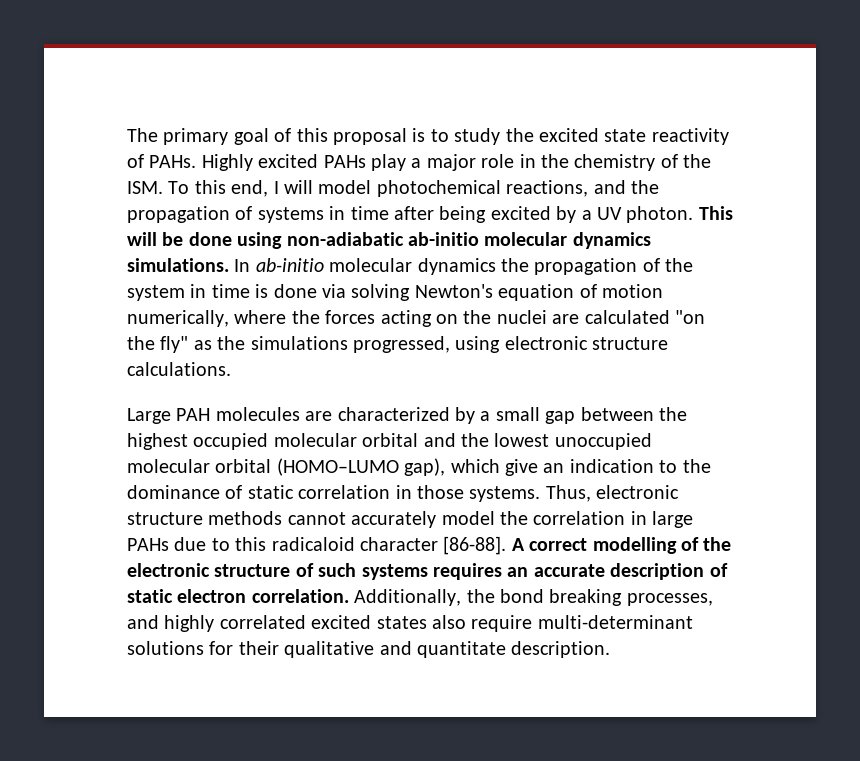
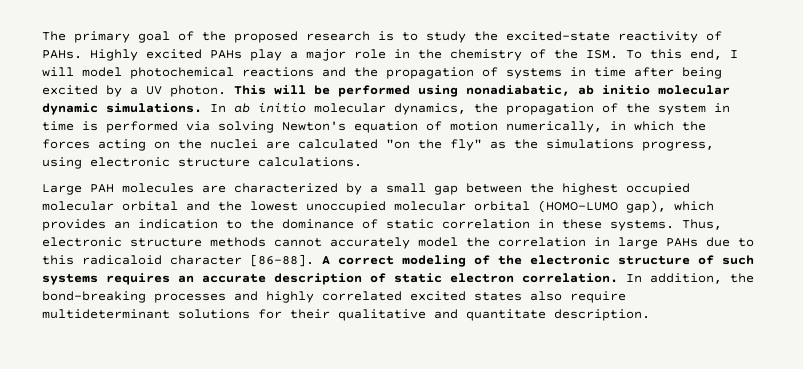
[296,128,407,145] this proposal -> [202,31,370,43] the proposed research
[538,128,647,142] excited state -> [506,31,610,41] excited-state
[506,180,589,197] reactions, -> [242,67,314,77] reactions
[188,232,651,249] [127,258,496,275] done using non-adiabatic ab-initio molecular dynamics simulations. In ab-initio molecular dynamics -> [338,85,730,97] [42,103,466,115] performed using nonadiabatic, ab initio molecular dynamic simulations. In ab initio molecular dynamics,
[273,284,317,298] done -> [106,121,178,133] performed
[234,310,287,324] where -> [610,121,674,131] in which
[353,336,450,353] progressed, -> [642,141,714,151] progress,
[504,459,538,476] give -> [42,219,106,231] provides
[417,485,464,499] those -> [562,219,602,229] these
[592,537,677,554] modelling -> [402,255,466,267] modeling
[354,589,713,606] Additionally, the bond breaking processes, -> [626,273,754,284] [42,291,226,303] In addition, the bond-breaking processes
[537,615,693,629] multi-determinant -> [42,309,170,319] multideterminant

